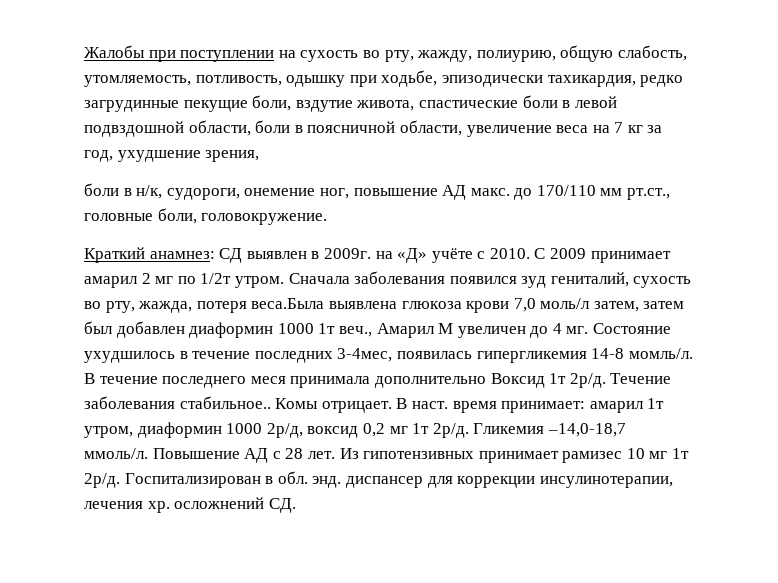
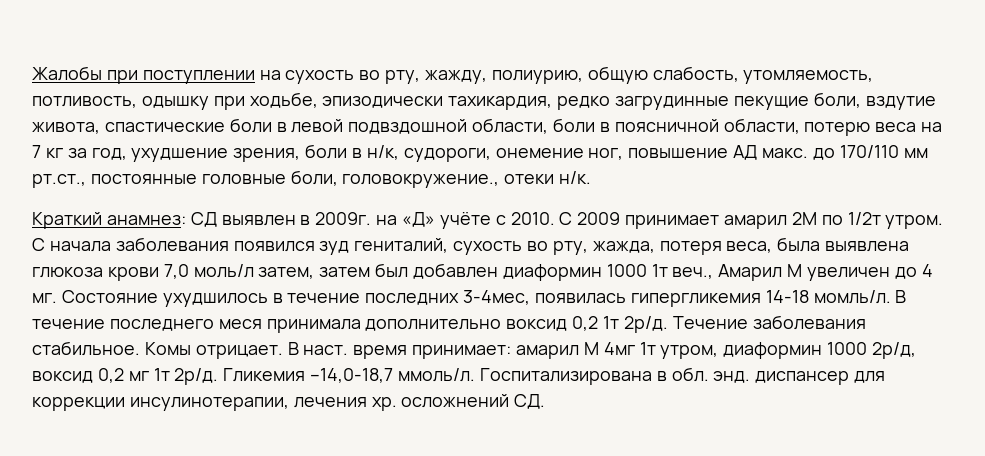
[466,125,552,137] увеличение -> [804,122,871,136] потерю
(260, 156) // -> (301, 155) none
(671, 194) none -> [90,174,197,184] постоянные
[201,213,328,225] головокружение. -> [342,171,592,188] головокружение., отеки н/к.
[141,273,174,284] 2 мг -> [791,212,817,225] 2М
[288,273,350,284] Сначала -> [32,238,111,252] С начала
[251,298,325,309] веса.Была -> [726,237,821,253] веса, была
[591,348,625,359] 14-8 -> [765,290,809,303] 14-18
[490,373,545,388] Воксид -> [506,316,599,331] воксид 0,2
[179,396,271,409] стабильное.. -> [32,341,140,356] стабильное.
(644, 407) none -> [583,342,635,355] М 4мг
[152,448,690,463] [84,473,261,488] Повышение АД с 28 лет. Из гипотензивных принимает рамизес 10 мг 1т 2р/д. Госпитализирован -> [479,368,652,385] Госпитализирована

